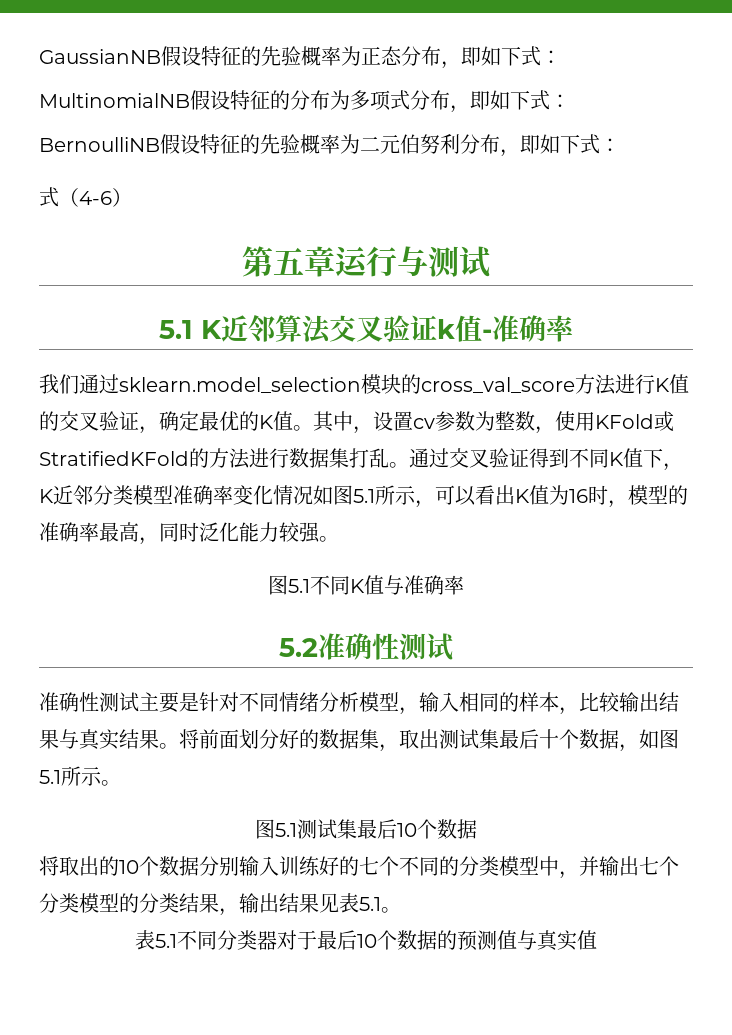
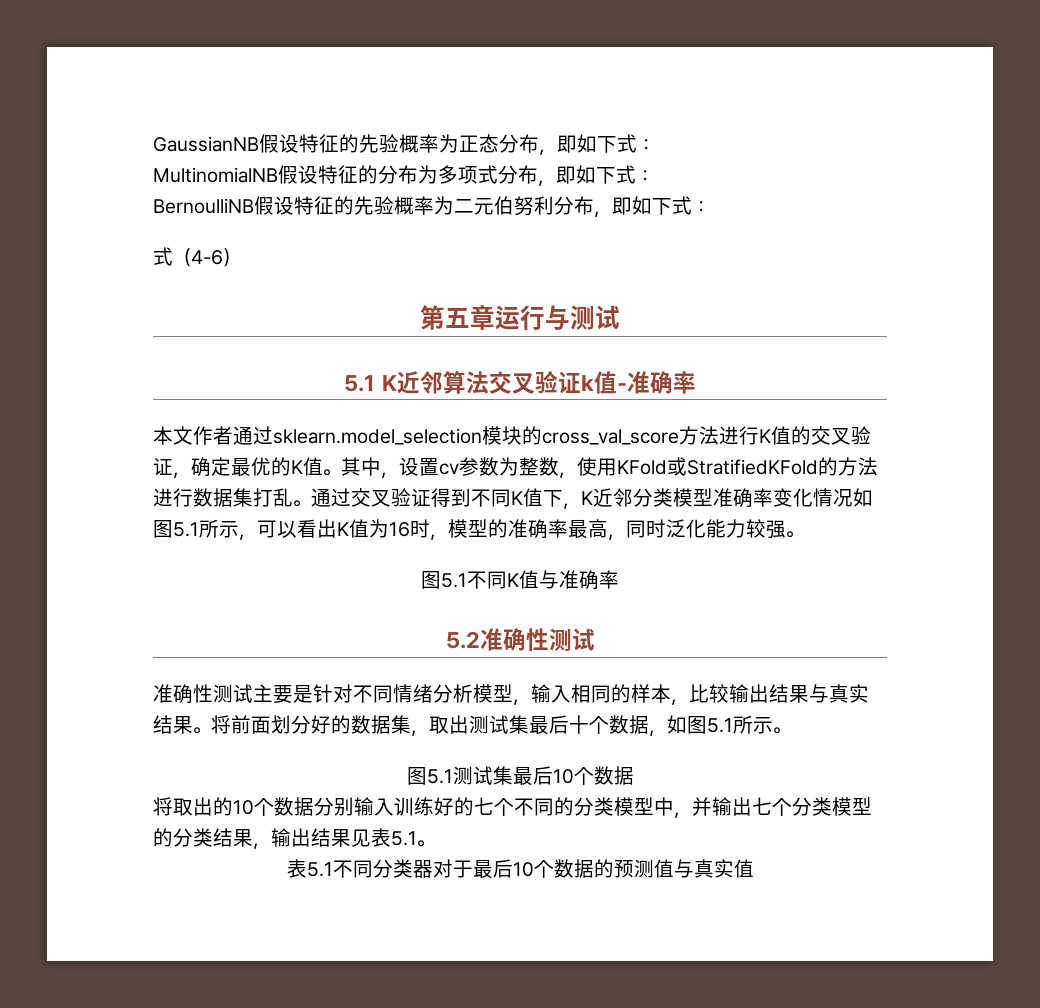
[39,374,79,394] 我们 -> [153,426,233,445] 本文作者

